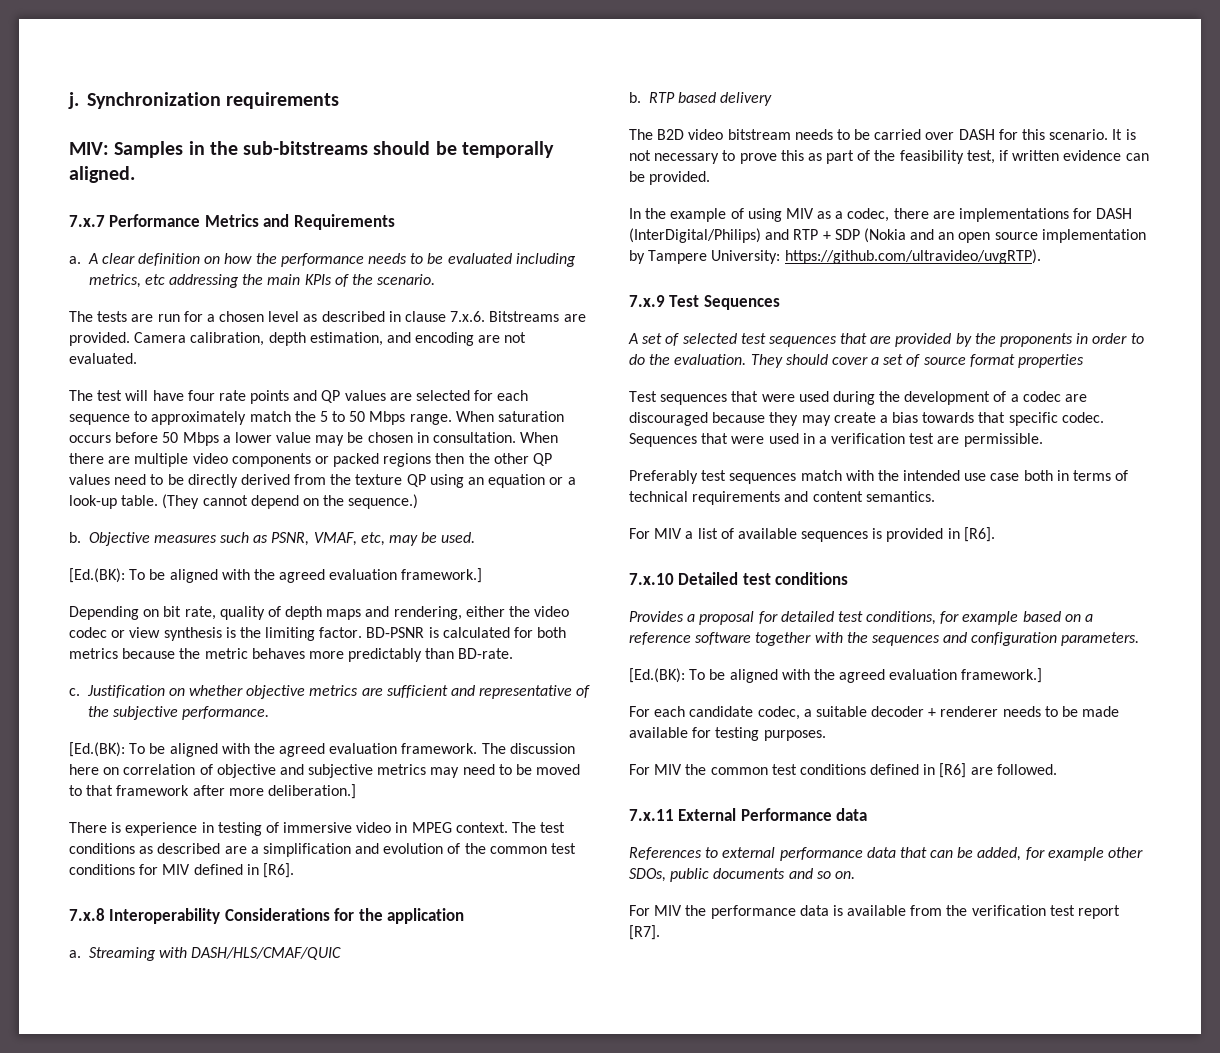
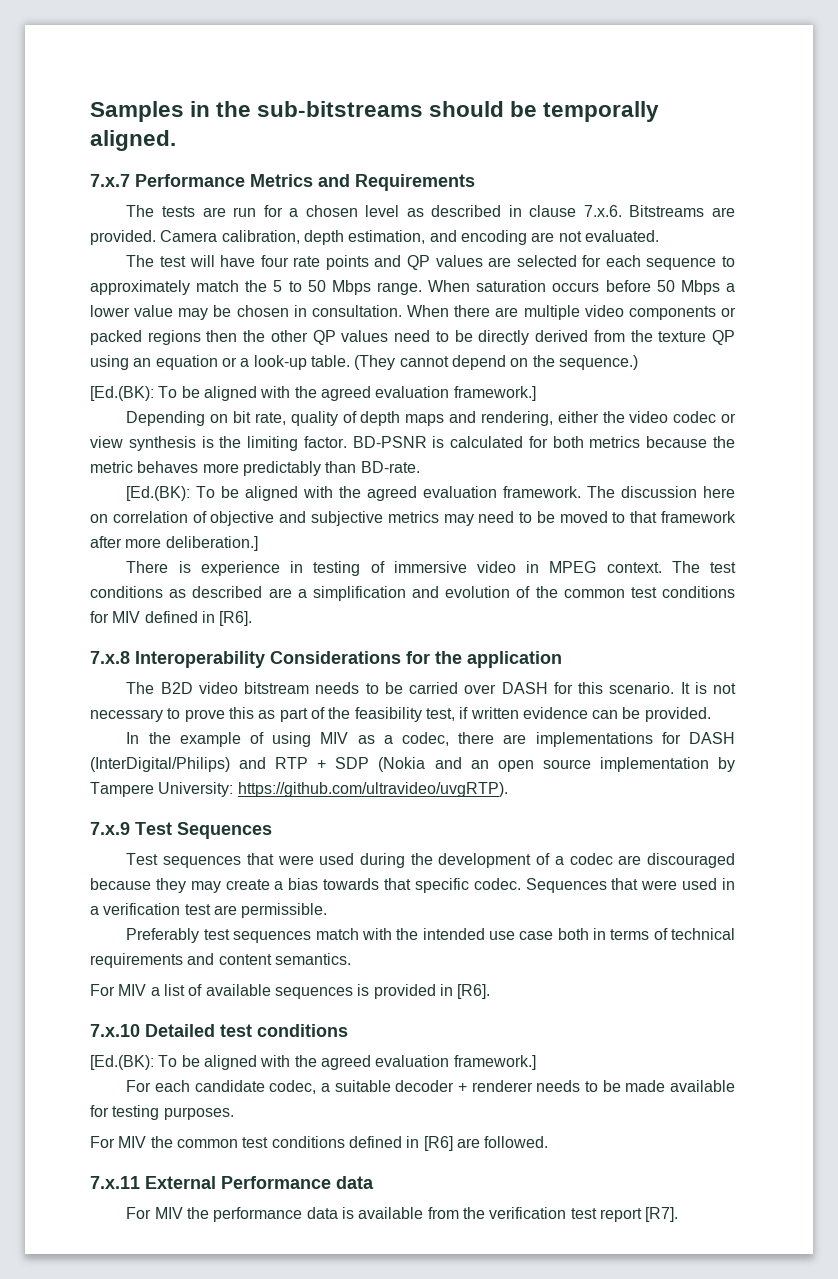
[68,92,340,109] [69,142,109,155] j. Synchronization requirements // MIV: -> (90, 111) none
[69,253,576,267] [88,274,436,288] // a. A clear definition on how the performance needs to be evaluated including metrics, etc addressing the main KPIs of the scenario. -> (475, 182) none
[69,532,476,546] // b. Objective measures such as PSNR, VMAF, etc, may be used. -> (638, 362) none
[69,685,591,699] [87,706,270,720] // c. Justification on whether objective metrics are sufficient and representative of the subjective performance. -> (420, 467) none
[69,947,342,961] [629,92,773,106] // a. Streaming with DASH/HLS/CMAF/QUIC // b. RTP based delivery -> (562, 659) none
[628,333,1144,347] [629,354,1085,368] // A set of selected test sequences that are provided by the proponents in order to do the evaluation. They should cover a set of source format properties -> (272, 830) none
[629,611,1094,625] [629,632,1140,646] // Provides a proposal for detailed test conditions, for example based on a reference software together with the sequences and configuration parameters. -> (348, 1030) none
[629,847,1144,861] [629,868,855,882] // References to external performance data that can be added, for example other SDOs, public documents and so on. -> (374, 1182) none

